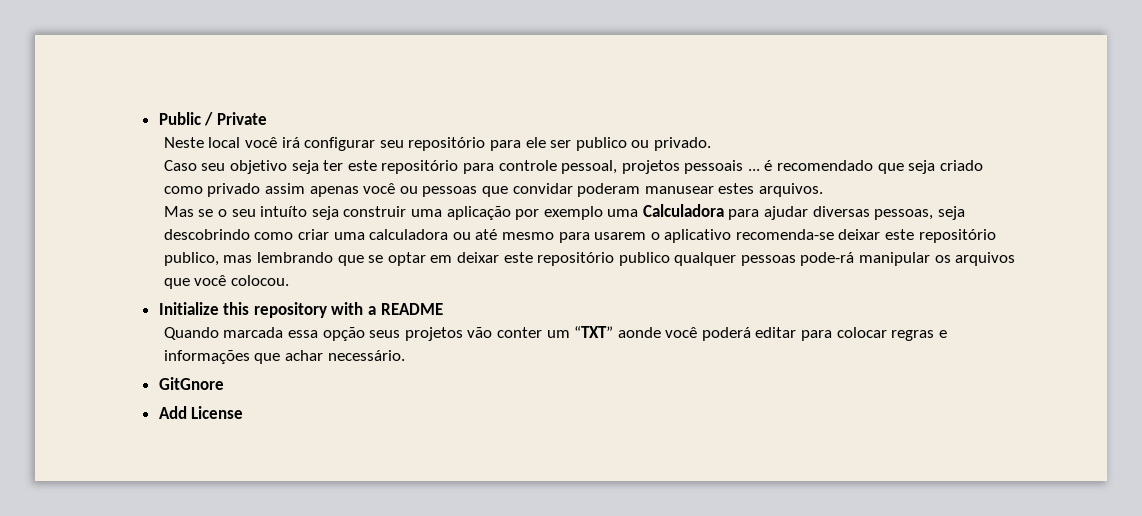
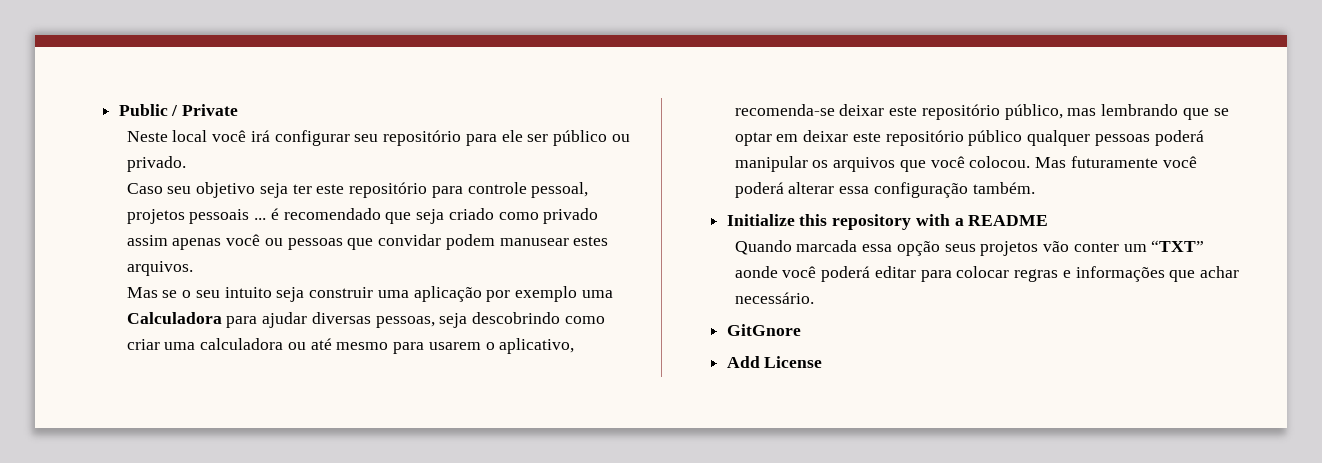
[575,137,627,151] publico -> [553,130,608,146] público
[577,183,641,197] poderam -> [445,234,495,250] podem
[260,206,308,217] intuíto -> [224,287,272,298] intuito
[664,229,732,243] aplicativo -> [499,338,575,354] aplicativo,
[163,252,219,266] publico, -> [1004,104,1063,120] público,
[618,252,670,266] publico -> [968,130,1023,146] público
[800,252,855,266] pode-rá -> [1154,130,1204,146] poderá
(289, 280) none -> [1035,156,1197,168] [734,182,1035,198] Mas futuramente você poderá alterar essa configuração também.

